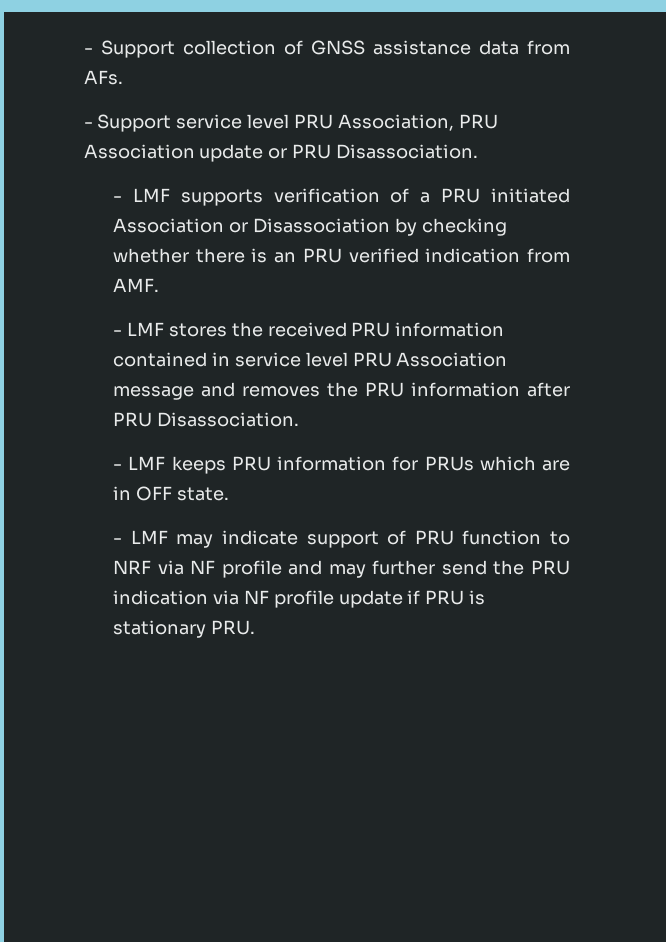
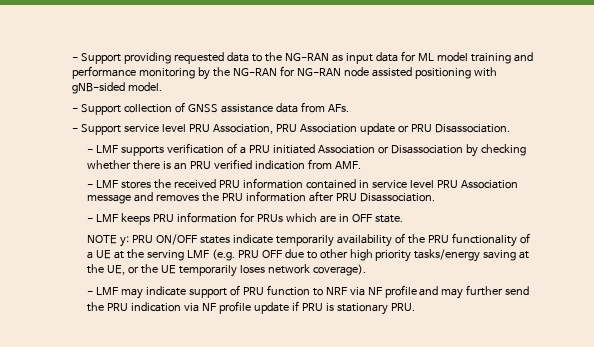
[83,40,175,58] - Support -> [72,51,533,64] [72,66,498,80] [72,82,163,94] [72,104,122,115] - Support providing requested data to the NG-RAN as input data for ML model training and performance monitoring by the NG-RAN for NG-RAN node assisted positioning with gNB-sided model. // - Support
(229, 494) none -> [86,233,530,247] [86,249,530,262] [86,264,366,277] // NOTE y: PRU ON/OFF states indicate temporarily availability of the PRU functionality of a UE at the serving LMF (e.g. PRU OFF due to other high priority tasks/energy saving at the UE, or the UE temporarily loses network coverage).

